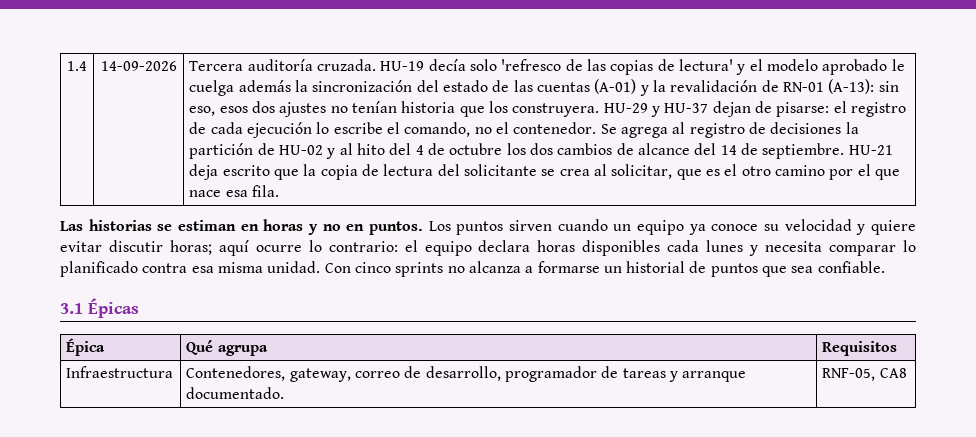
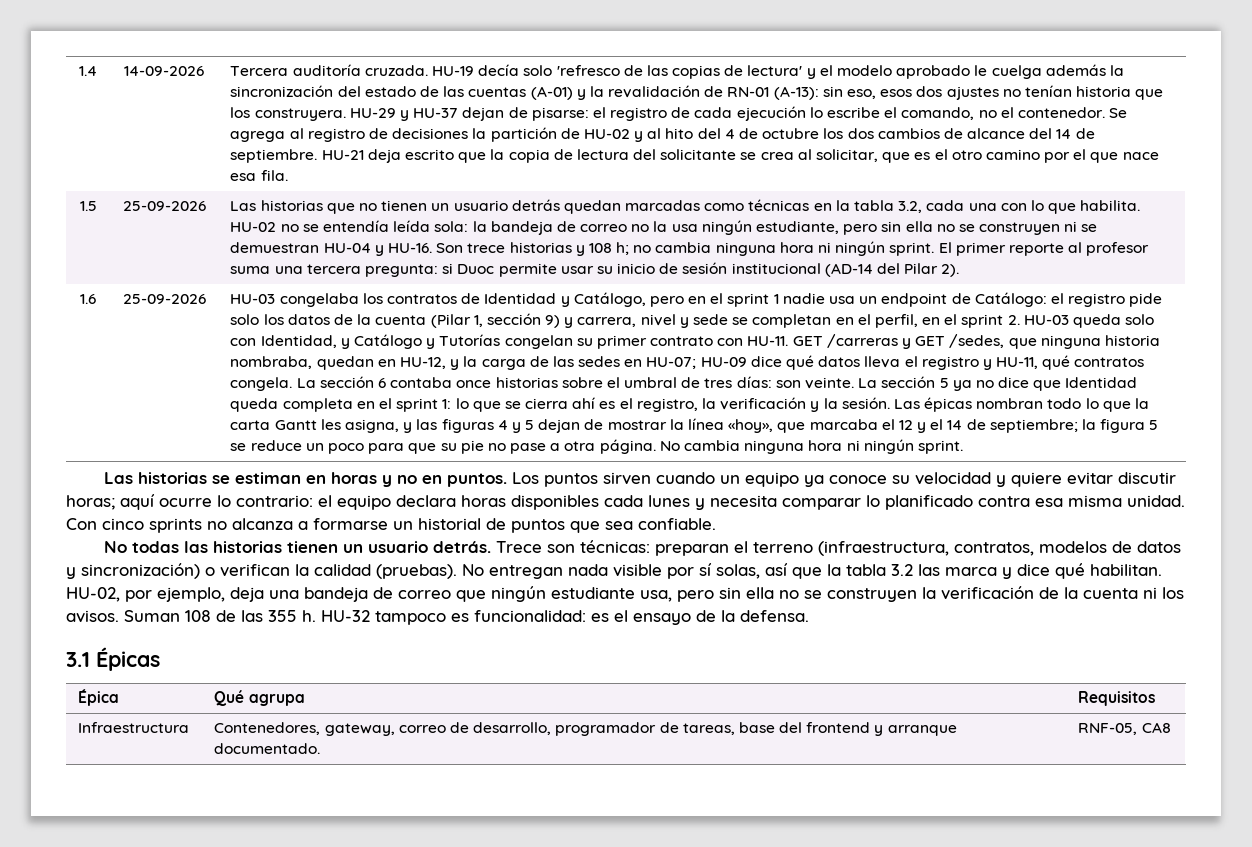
(280, 191) none -> [79,201,97,211] [122,201,206,211] [230,199,1141,214] [230,220,1098,235] [230,241,1150,256] [230,262,960,277] [80,294,96,304] [122,294,206,304] [230,292,1163,307] [230,313,1155,328] [230,334,1160,349] [230,355,1145,370] [230,376,1138,391] [230,397,1150,412] [230,418,1159,433] [230,439,963,454] // 1.5 | 25-09-2026 | Las historias que no tienen un usuario detrás quedan marcadas como técnicas en la tabla 3.2, cada una con lo que habilita. HU-02 no se entendía leída sola: la bandeja de correo no la usa ningún estudiante, pero sin ella no se construyen ni se demuestran HU-04 y HU-16. Son trece historias y 108 h; no cambia ninguna hora ni ningún sprint. El primer reporte al profesor suma una tercera pregunta: si Duoc permite usar su inicio de sesión institucional (AD-14 del Pilar 2). // 1.6 | 25-09-2026 | HU-03 congelaba los contratos de Identidad y Catálogo, pero en el sprint 1 nadie usa un endpoint de Catálogo: el registro pide solo los datos de la cuenta (Pilar 1, sección 9) y carrera, nivel y sede se completan en el perfil, en el sprint 2. HU-03 queda solo con Identidad, y Catálogo y Tutorías congelan su primer contrato con HU-11. GET /carreras y GET /sedes, que ninguna historia nombraba, quedan en HU-12, y la carga de las sedes en HU-07; HU-09 dice qué datos lleva el registro y HU-11, qué contratos congela. La sección 6 contaba once historias sobre el umbral de tres días: son veinte. La sección 5 ya no dice que Identidad queda completa en el sprint 1: lo que se cierra ahí es el registro, la verificación y la sesión. Las épicas nombran todo lo que la carta Gantt les asigna, y las figuras 4 y 5 dejan de mostrar la línea «hoy», que marcaba el 12 y el 14 de septiembre; la figura 5 se reduce un poco para que su pie no pase a otra página. No cambia ninguna hora ni ningún sprint.
(885, 267) none -> [103,540,1181,556] [66,563,1162,579] [66,586,1184,602] [66,610,809,625] // No todas las historias tienen un usuario detrás. Trece son técnicas: preparan el terreno (infraestructura, contratos, modelos de datos y sincronización) o verifican la calidad (pruebas). No entregan nada visible por sí solas, así que la tabla 3.2 las marca y dice qué habilitan. HU-02, por ejemplo, deja una bandeja de correo que ningún estudiante usa, pero sin ella no se construyen la verificación de la cuenta ni los avisos. Suman 108 de las 355 h. HU-32 tampoco es funcionalidad: es el ensayo de la defensa.
[622,368,666,378] tareas -> [682,722,871,735] tareas, base del frontend

